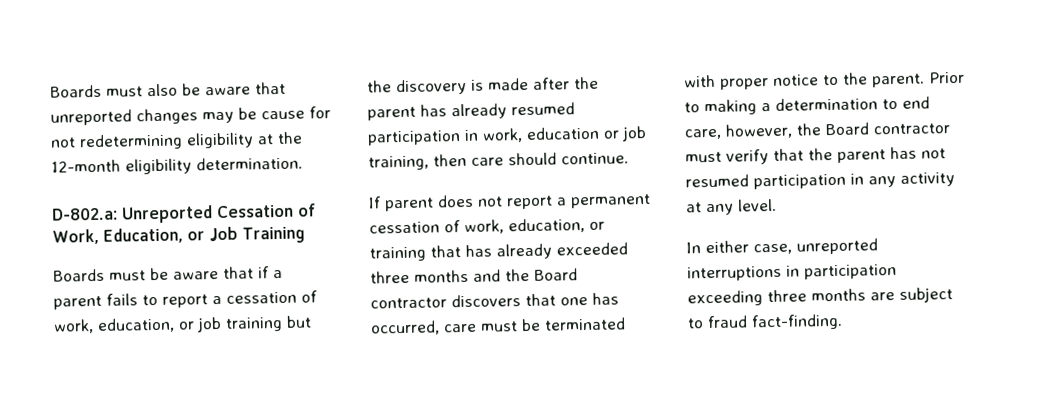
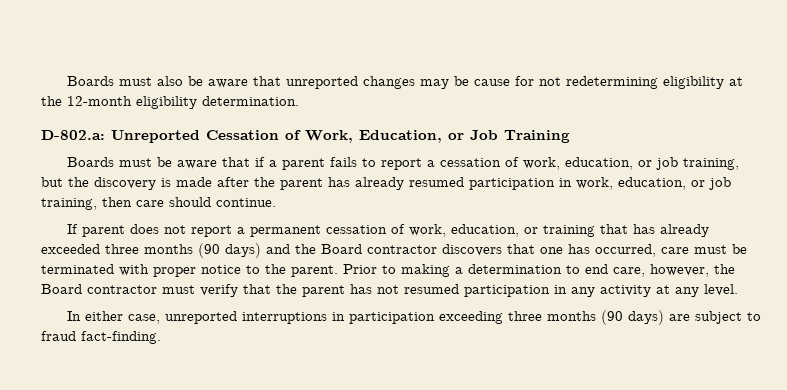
[225,316,283,332] training -> [682,158,739,170] training,
[526,126,600,140] education -> [618,177,686,190] education,
(469, 276) none -> [198,243,261,258] (90 days)
(866, 295) none -> [600,310,664,325] (90 days)

